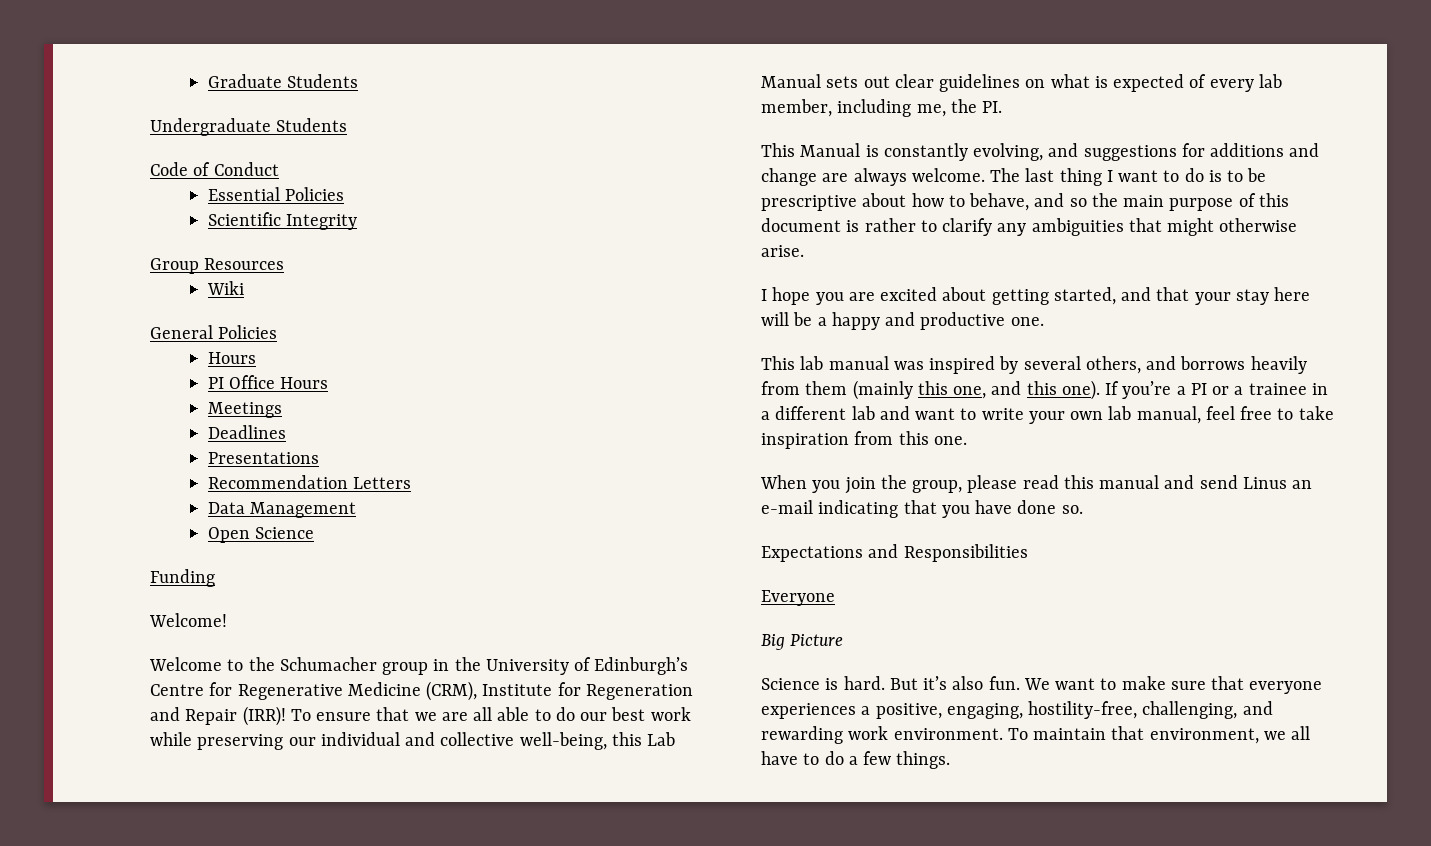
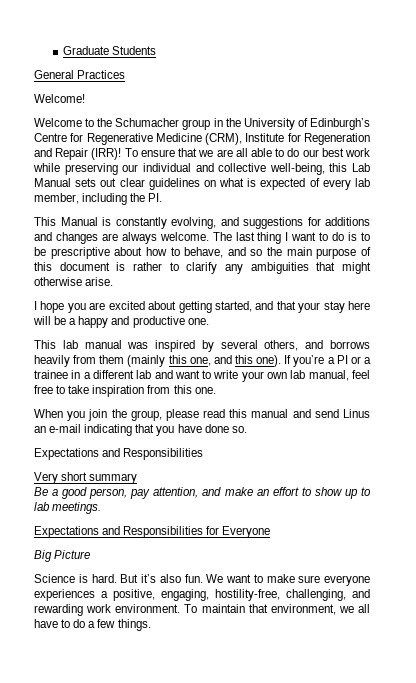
[150,118,348,136] [150,162,279,176] [207,187,345,201] [207,212,358,230] [150,258,285,274] [206,281,244,295] [150,325,278,339] [207,352,256,364] [207,375,329,389] [207,402,282,418] [207,425,286,439] [207,452,319,464] [207,475,412,489] [207,502,357,518] [207,527,315,543] [150,569,215,587] Undergraduate Students // Code of Conduct // Essential Policies // Scientific Integrity // Group Resources // Wiki // General Policies // Hours // PI Office Hours // Meetings // Deadlines // Presentations // Recommendation Letters // Data Management // Open Science // Funding -> [34,70,126,79] General Practices
[916,104,946,117] me, -> (128, 199) none
[761,168,817,186] change -> [55,232,98,244] changes
(1028, 553) none -> [34,472,138,484] [34,487,371,499] [34,502,102,514] [34,526,220,538] Very short summary // Be a good person, pay attention, and make an effort to show up to lab meetings. // Expectations and Responsibilities for
[1211,676,1245,690] that -> (321, 579) none

